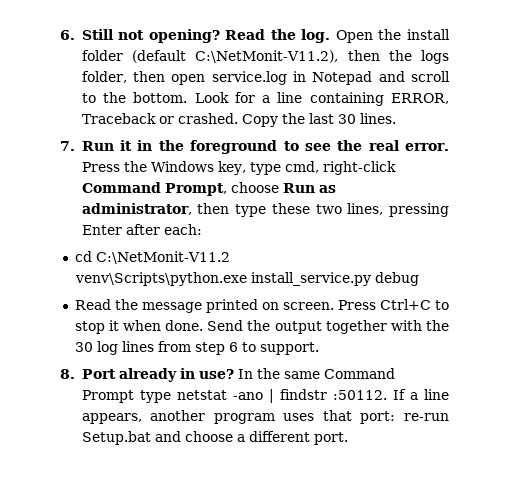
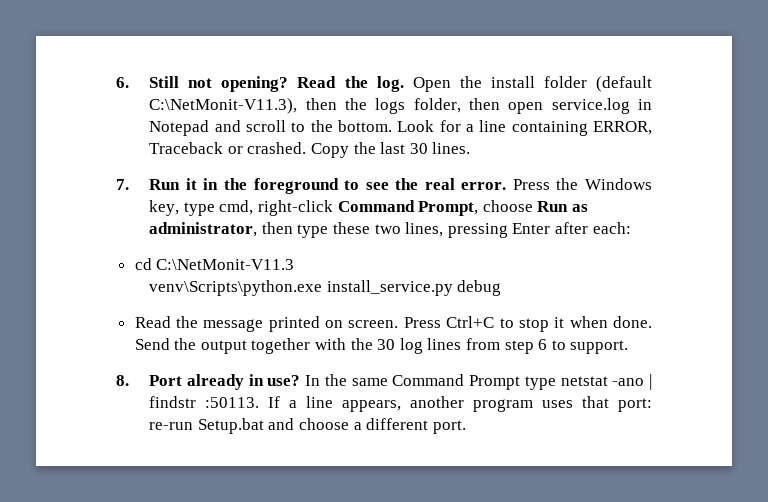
[195,50,339,63] C:\NetMonit-V11.2), -> [149,98,298,114] C:\NetMonit-V11.3),
[95,251,230,264] C:\NetMonit-V11.2 -> [156,259,295,270] C:\NetMonit-V11.3
[332,390,387,400] :50112. -> [205,397,260,408] :50113.

